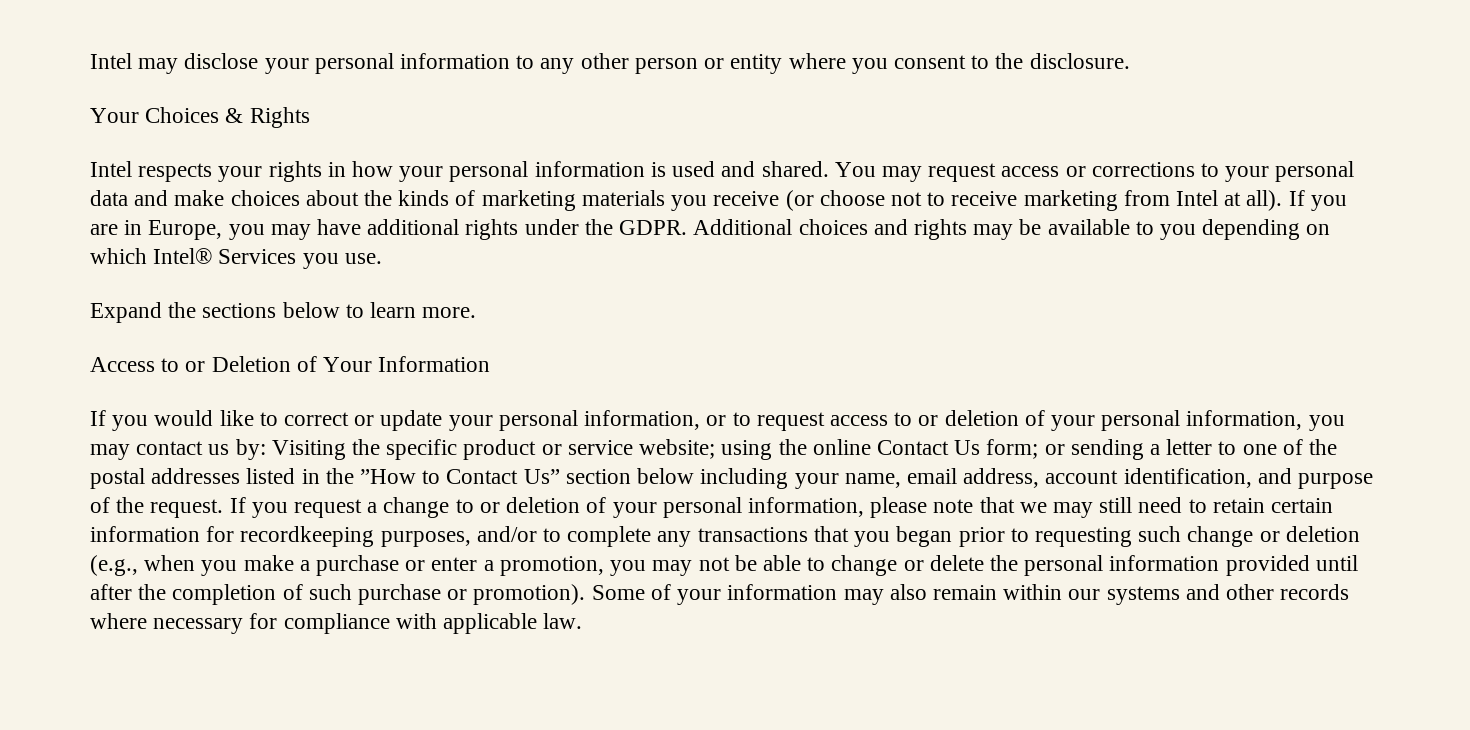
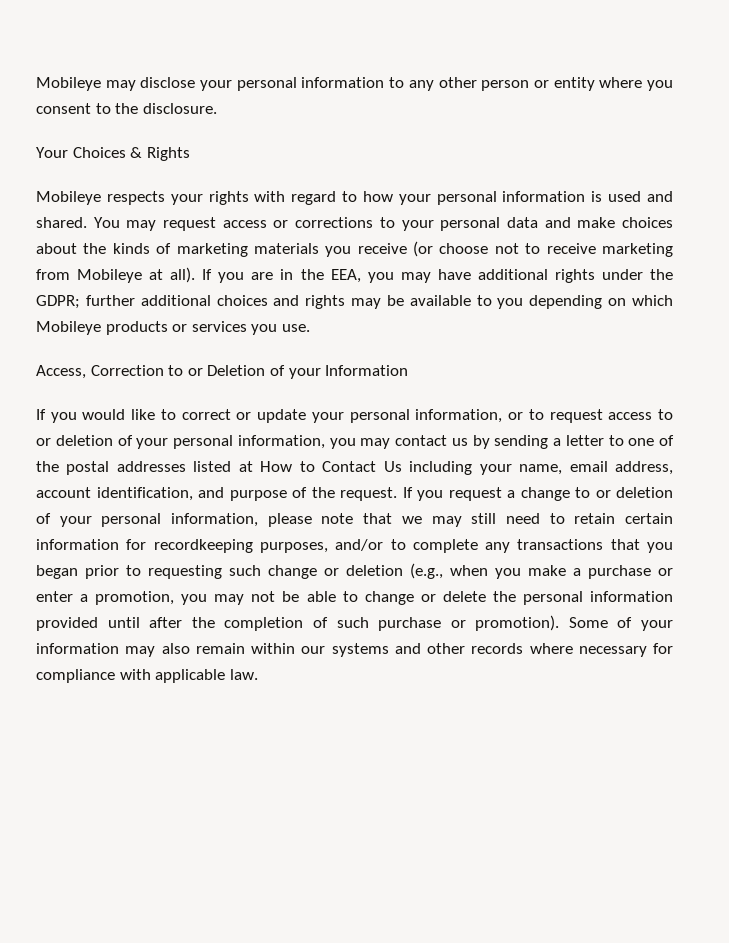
[90,53,132,69] Intel -> [36,77,101,91] Mobileye
[90,161,132,177] Intel -> [36,191,101,205] Mobileye
[327,162,346,177] in -> [254,191,358,205] with regard to
[1175,190,1218,206] Intel -> [77,269,143,283] Mobileye
[148,220,223,240] Europe, -> [300,269,361,283] the EEA,
[619,219,793,235] GDPR. Additional -> [36,295,211,309] GDPR; further additional
[153,248,382,269] [90,302,477,323] [90,357,155,372] Intel® Services you use. // Expand the sections below to learn more. // Access -> [36,321,310,335] [36,365,164,379] Mobileye products or services you use. // Access, Correction
[323,357,373,372] Your -> [288,368,321,379] your
[235,439,1065,460] by: Visiting the specific product or service website; using the online Contact Us form; or -> [472,435,490,449] by
[301,468,695,484] in the ”How to Contact Us” section below -> [238,461,402,472] at How to Contact Us

